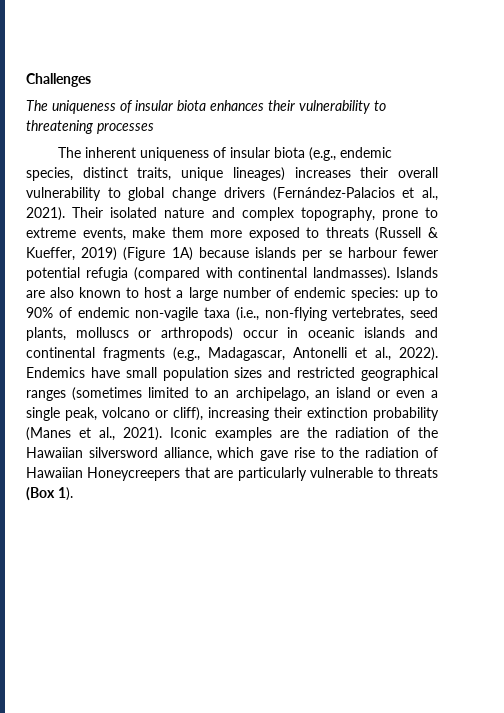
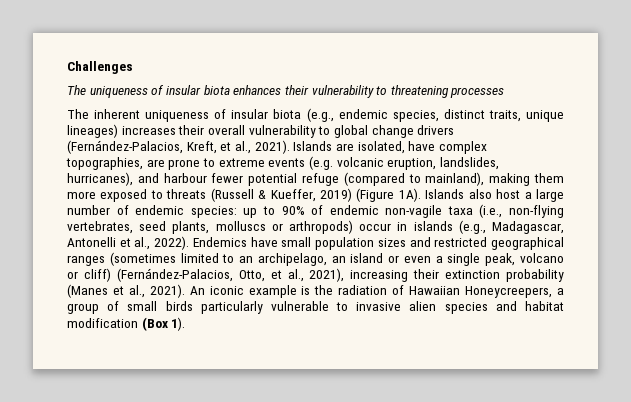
[272,187,438,201] [26,207,438,221] [26,227,166,241] (Fernández-Palacios et al., 2021). Their isolated nature and complex topography, prone to extreme events, make -> [67,140,487,154] [66,156,499,170] [67,172,531,186] (Fernández-Palacios, Kreft, et al., 2021). Islands are isolated, have complex topographies, are prone to extreme events (e.g. volcanic eruption, landslides, hurricanes), and harbour fewer potential refuge (compared to mainland), making
[171,247,439,261] [26,267,438,281] [26,287,140,298] 1A) because islands per se harbour fewer potential refugia (compared with continental landmasses). Islands are also known to -> [398,188,492,202] 1A). Islands also
[307,327,438,338] [26,347,165,361] oceanic islands and continental fragments -> [413,221,453,231] islands
[173,407,203,421] cliff), -> [83,268,345,282] cliff) (Fernández-Palacios, Otto, et al., 2021),
[170,427,438,441] [26,447,438,461] [26,467,438,481] Iconic examples are the radiation of the Hawaiian silversword alliance, which gave rise to the radiation of Hawaiian Honeycreepers that are particularly vulnerable to threats -> [189,285,564,298] [67,301,564,314] [67,318,138,328] An iconic example is the radiation of Hawaiian Honeycreepers, a group of small birds particularly vulnerable to invasive alien species and habitat modification

